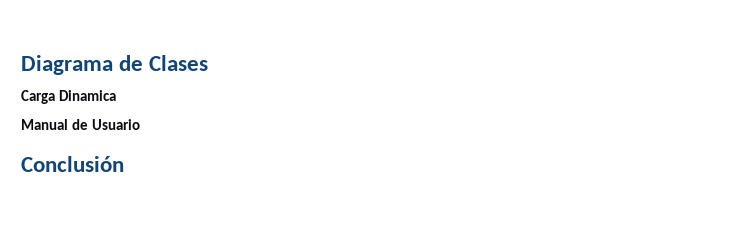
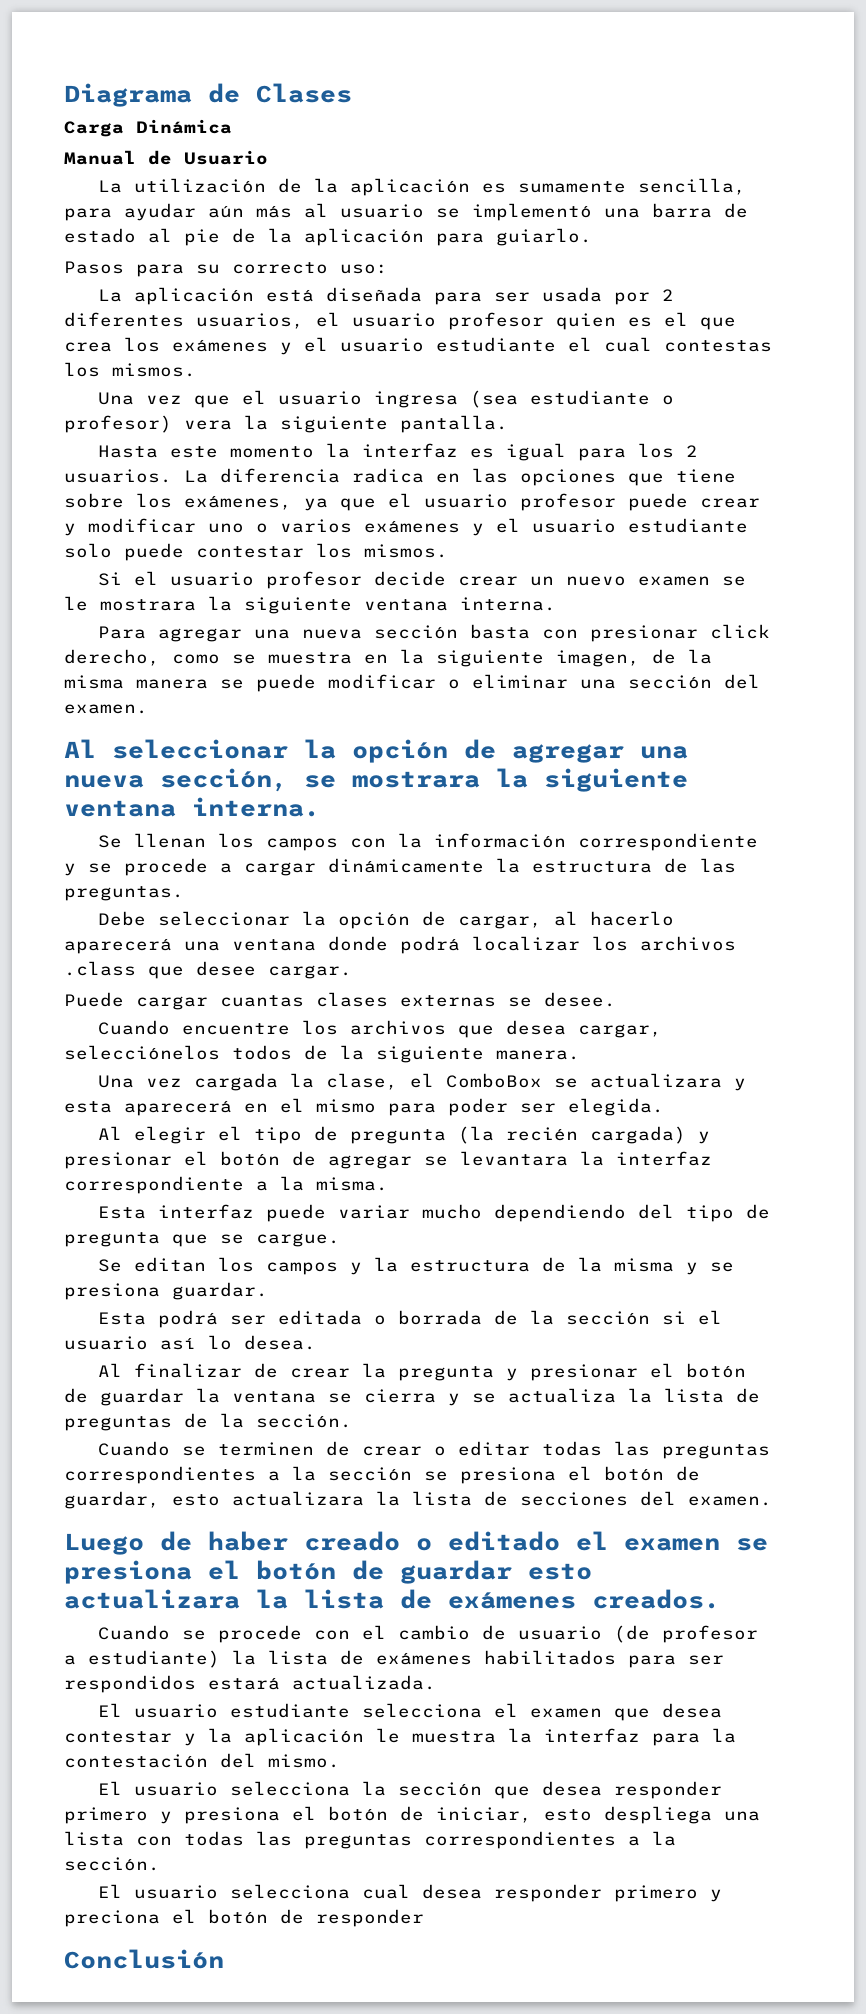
[58,90,116,101] Dinamica -> [136,119,232,134] Dinámica
(140, 124) none -> [97,178,746,196] [64,203,748,221] [64,228,592,246] [64,261,388,277] [97,287,674,305] [64,312,736,330] [64,337,772,355] [64,362,196,377] [97,390,674,408] [64,415,508,433] [97,443,698,461] [64,468,736,486] [64,493,760,511] [64,518,748,536] [64,543,448,561] [97,571,746,589] [64,596,556,614] [97,624,770,642] [64,649,712,667] [64,674,760,692] [64,704,148,714] [64,739,688,763] [64,768,688,792] [64,797,320,817] [97,833,758,851] [64,858,736,876] [64,886,184,901] [97,911,674,929] [64,936,736,954] [64,961,352,979] [64,992,616,1010] [97,1020,662,1038] [64,1045,580,1063] [97,1073,746,1091] [64,1098,664,1116] [97,1126,710,1144] [64,1151,712,1169] [64,1176,388,1194] [97,1204,770,1222] [64,1232,340,1247] [97,1257,734,1275] [64,1282,268,1300] [97,1310,722,1328] [64,1335,316,1350] [97,1363,746,1381] [64,1388,760,1406] [64,1413,352,1431] [97,1441,770,1459] [64,1466,700,1484] [64,1491,772,1509] [64,1531,768,1555] [64,1560,592,1584] [64,1589,720,1609] [97,1625,758,1643] [64,1650,724,1668] [64,1675,436,1693] [97,1703,722,1721] [64,1728,736,1746] [64,1753,340,1768] [97,1781,722,1799] [64,1806,760,1824] [64,1831,676,1849] [64,1857,160,1871] [97,1884,722,1902] [64,1909,424,1927] // La utilización de la aplicación es sumamente sencilla, para ayudar aún más al usuario se implementó una barra de estado al pie de la aplicación para guiarlo. // Pasos para su correcto uso: // La aplicación está diseñada para ser usada por 2 diferentes usuarios, el usuario profesor quien es el que crea los exámenes y el usuario estudiante el cual contestas los mismos. // Una vez que el usuario ingresa (sea estudiante o profesor) vera la siguiente pantalla. // Hasta este momento la interfaz es igual para los 2 usuarios. La diferencia radica en las opciones que tiene sobre los exámenes, ya que el usuario profesor puede crear y modificar uno o varios exámenes y el usuario estudiante solo puede contestar los mismos. // Si el usuario profesor decide crear un nuevo examen se le mostrara la siguiente ventana interna. // Para agregar una nueva sección basta con presionar click derecho, como se muestra en la siguiente imagen, de la misma manera se puede modificar o eliminar una sección del examen. // Al seleccionar la opción de agregar una nueva sección, se mostrara la siguiente ventana interna. // Se llenan los campos con la información correspondiente y se procede a cargar dinámicamente la estructura de las preguntas. // Debe seleccionar la opción de cargar, al hacerlo aparecerá una ventana donde podrá localizar los archivos .class que desee cargar. // Puede cargar cuantas clases externas se desee. // Cuando encuentre los archivos que desea cargar, selecciónelos todos de la siguiente manera. // Una vez cargada la clase, el ComboBox se actualizara y esta aparecerá en el mismo para poder ser elegida. // Al elegir el tipo de pregunta (la recién cargada) y presionar el botón de agregar se levantara la interfaz correspondiente a la misma. // Esta interfaz puede variar mucho dependiendo del tipo de pregunta que se cargue. // Se editan los campos y la estructura de la misma y se presiona guardar. // Esta podrá ser editada o borrada de la sección si el usuario así lo desea. // Al finalizar de crear la pregunta y presionar el botón de guardar la ventana se cierra y se actualiza la lista de preguntas de la sección. // Cuando se terminen de crear o editar todas las preguntas correspondientes a la sección se presiona el botón de guardar, esto actualizara la lista de secciones del examen. // Luego de haber creado o editado el examen se presiona el botón de guardar esto actualizara la lista de exámenes creados. // Cuando se procede con el cambio de usuario (de profesor a estudiante) la lista de exámenes habilitados para ser respondidos estará actualizada. // El usuario estudiante selecciona el examen que desea contestar y la aplicación le muestra la interfaz para la contestación del mismo. // El usuario selecciona la sección que desea responder primero y presiona el botón de iniciar, esto despliega una lista con todas las preguntas correspondientes a la sección. // El usuario selecciona cual desea responder primero y preciona el botón de responder

